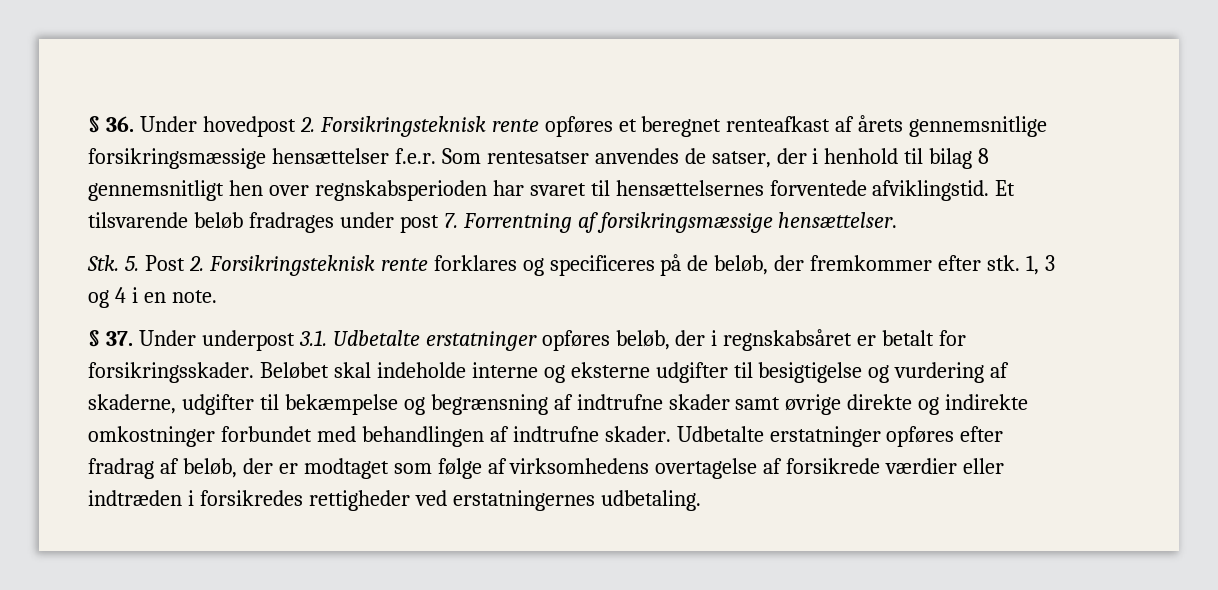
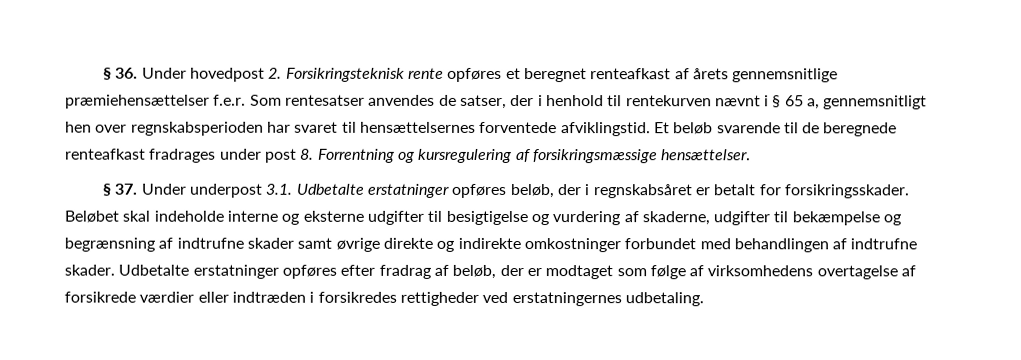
[88,148,389,169] forsikringsmæssige hensættelser -> [65,94,210,109] præmiehensættelser
[929,148,990,169] bilag 8 -> [625,95,821,110] rentekurven nævnt i § 65 a,
[88,212,898,233] [87,254,1055,276] [88,287,217,308] tilsvarende beløb fradrages under post 7. Forrentning af forsikringsmæssige hensættelser. // Stk. 5. Post 2. Forsikringsteknisk rente forklares og specificeres på de beløb, der fremkommer efter stk. 1, 3 og 4 i en note. -> [673,122,898,137] [65,148,752,164] beløb svarende til de beregnede renteafkast fradrages under post 8. Forrentning og kursregulering af forsikringsmæssige hensættelser.

